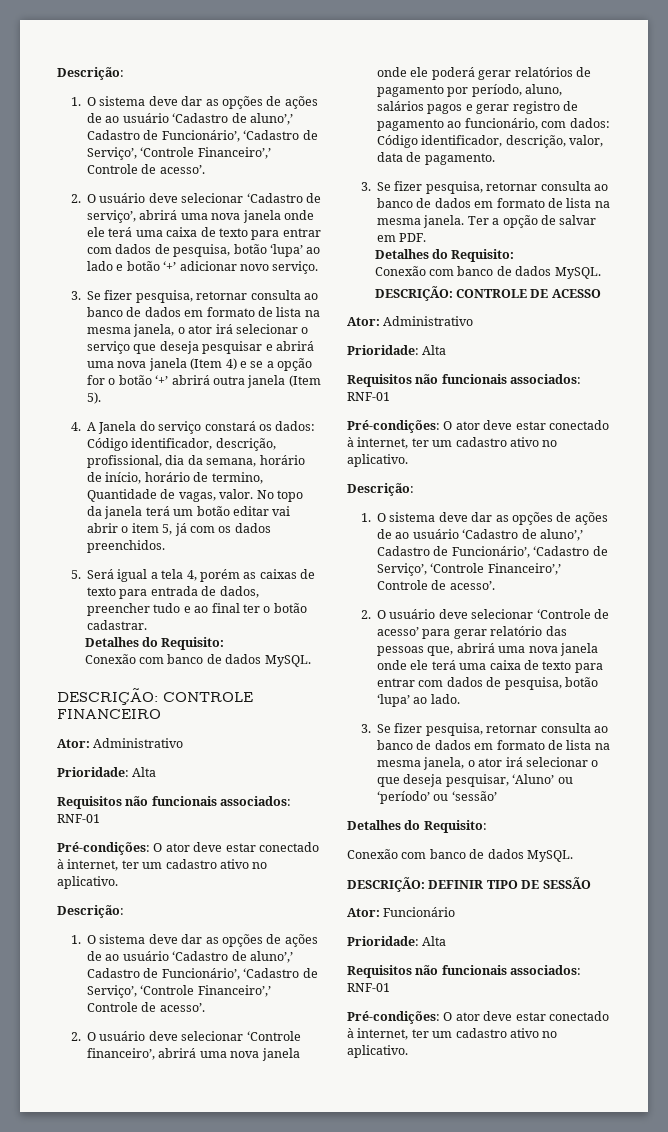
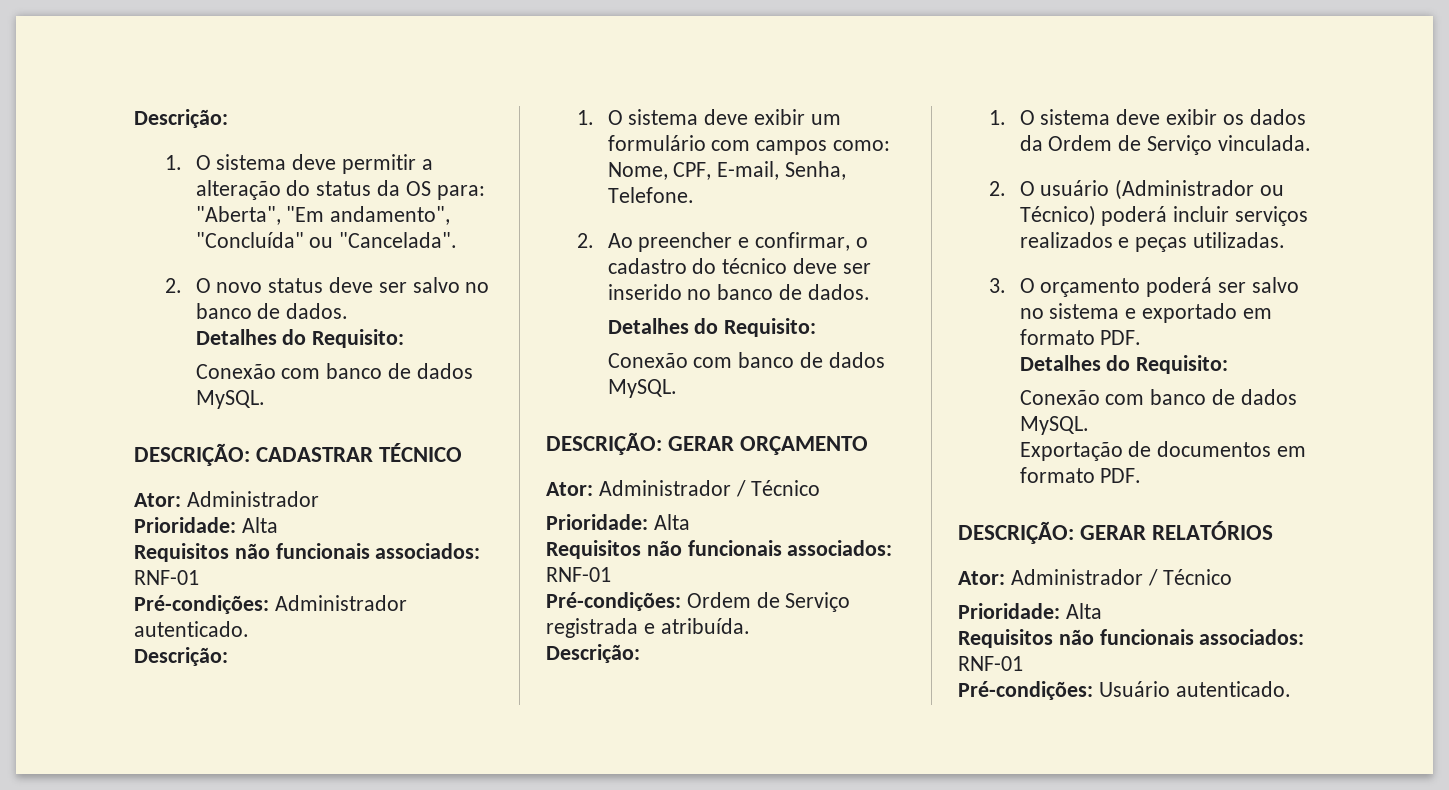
[57,67,124,80] [70,96,318,109] [87,113,293,125] [87,130,318,142] [87,147,271,160] [87,164,205,174] [70,193,321,203] [87,210,314,223] [87,227,321,240] [87,244,321,257] [87,261,319,274] [70,290,318,303] [87,307,320,317] [87,324,309,337] [87,341,314,354] [87,358,313,371] [87,375,321,388] [87,392,102,404] [70,421,316,434] [87,438,276,451] [87,455,305,468] [87,472,263,484] [87,489,303,502] [87,506,291,519] [87,523,271,536] [87,540,166,553] [70,569,316,582] [87,586,259,599] [87,603,307,616] [87,620,148,630] Descrição: // 1. O sistema deve dar as opções de ações de ao usuário ‘Cadastro de aluno’,’ Cadastro de Funcionário’, ‘Cadastro de Serviço’, ‘Controle Financeiro’,’ Controle de acesso’. // 2. O usuário deve selecionar ‘Cadastro de serviço’, abrirá uma nova janela onde ele terá uma caixa de texto para entrar com dados de pesquisa, botão ‘lupa’ ao lado e botão ‘+’ adicionar novo serviço. // 3. Se fizer pesquisa, retornar consulta ao banco de dados em formato de lista na mesma janela, o ator irá selecionar o serviço que deseja pesquisar e abrirá uma nova janela (Item 4) e se a opção for o botão ‘+’ abrirá outra janela (Item 5). // 4. A Janela do serviço constará os dados: Código identificador, descrição, profissional, dia da semana, horário de início, horário de termino, Quantidade de vagas, valor. No topo da janela terá um botão editar vai abrir o item 5, já com os dados preenchidos. // 5. Será igual a tela 4, porém as caixas de texto para entrada de dados, preencher tudo e ao final ter o botão cadastrar. -> [134,109,228,128] [164,154,433,174] [195,180,485,200] [195,206,451,225] [195,232,458,248] [164,277,490,293] [195,303,349,319] Descrição: // 1. O sistema deve permitir a alteração do status da OS para: "Aberta", "Em andamento", "Concluída" ou "Cancelada". // 2. O novo status deve ser salvo no banco de dados.
[163,692,253,702] [57,709,161,719] [57,738,184,748] [57,767,157,777] [57,796,292,809] [57,814,100,823] [57,842,319,855] [57,859,268,871] [57,876,118,889] [57,905,124,918] [70,934,318,947] [87,951,293,963] [87,968,318,980] [87,985,271,998] [87,1002,205,1012] [70,1031,301,1041] [87,1048,300,1061] [377,67,591,80] [377,84,563,97] [377,101,578,114] [377,118,610,131] [377,135,604,148] [377,152,495,165] [360,181,608,194] [377,198,610,208] [377,215,597,228] [377,235,397,242] CONTROLE FINANCEIRO // Ator: Administrativo // Prioridade: Alta // Requisitos não funcionais associados: RNF-01 // Pré-condições: O ator deve estar conectado à internet, ter um cadastro ativo no aplicativo. // Descrição: // 1. O sistema deve dar as opções de ações de ao usuário ‘Cadastro de aluno’,’ Cadastro de Funcionário’, ‘Cadastro de Serviço’, ‘Controle Financeiro’,’ Controle de acesso’. // 2. O usuário deve selecionar ‘Controle financeiro’, abrirá uma nova janela onde ele poderá gerar relatórios de pagamento por período, aluno, salários pagos e gerar registro de pagamento ao funcionário, com dados: Código identificador, descrição, valor, data de pagamento. // 3. Se fizer pesquisa, retornar consulta ao banco de dados em formato de lista na mesma janela. Ter a opção de salvar em -> [256,443,463,462] [134,491,319,507] [134,517,278,533] [134,543,481,562] [134,570,199,585] [134,595,407,614] [134,621,249,637] [134,647,228,666] [576,109,841,125] [607,135,890,155] [607,161,846,180] [607,187,694,203] [576,232,868,252] [607,258,871,274] [607,284,870,300] [607,318,817,337] [607,352,885,368] [607,379,677,398] [546,432,869,455] [546,480,821,497] [546,514,690,530] [546,540,893,559] [546,567,611,582] [546,592,851,612] [546,618,750,638] [546,644,640,663] [988,109,1306,125] [1019,135,1311,155] [988,179,1284,200] [1019,205,1308,226] [1019,232,1285,252] [988,277,1299,297] [1019,303,1272,323] [1019,329,1095,345] CADASTRAR TÉCNICO // Ator: Administrador // Prioridade: Alta // Requisitos não funcionais associados: RNF-01 // Pré-condições: Administrador autenticado. // Descrição: // 1. O sistema deve exibir um formulário com campos como: Nome, CPF, E-mail, Senha, Telefone. // 2. Ao preencher e confirmar, o cadastro do técnico deve ser inserido no banco de dados. // Detalhes do Requisito: // Conexão com banco de dados MySQL. // DESCRIÇÃO: GERAR ORÇAMENTO // Ator: Administrador / Técnico // Prioridade: Alta // Requisitos não funcionais associados: RNF-01 // Pré-condições: Ordem de Serviço registrada e atribuída. // Descrição: // 1. O sistema deve exibir os dados da Ordem de Serviço vinculada. // 2. O usuário (Administrador ou Técnico) poderá incluir serviços realizados e peças utilizadas. // 3. O orçamento poderá ser salvo no sistema e exportado em formato
[374,286,601,301] [347,316,474,326] [347,345,447,355] [347,374,582,387] [347,392,390,401] [347,420,609,433] [347,437,558,449] [347,454,408,467] [347,483,414,496] [360,512,608,525] [377,529,583,541] [377,546,608,558] [377,563,561,576] [377,580,495,590] [360,609,609,619] [377,626,567,639] [377,643,598,656] [377,660,603,673] [377,677,598,690] [377,694,460,707] [360,723,608,736] [377,740,610,750] [377,757,599,770] [377,774,573,787] [377,791,497,804] [347,820,487,833] [347,849,573,862] [347,877,591,892] [347,907,456,917] [347,936,447,946] [347,965,582,978] [347,983,390,992] [347,1011,609,1024] [347,1028,558,1040] [347,1045,408,1058] DESCRIÇÃO: CONTROLE DE ACESSO // Ator: Administrativo // Prioridade: Alta // Requisitos não funcionais associados: RNF-01 // Pré-condições: O ator deve estar conectado à internet, ter um cadastro ativo no aplicativo. // Descrição: // 1. O sistema deve dar as opções de ações de ao usuário ‘Cadastro de aluno’,’ Cadastro de Funcionário’, ‘Cadastro de Serviço’, ‘Controle Financeiro’,’ Controle de acesso’. // 2. O usuário deve selecionar ‘Controle de acesso’ para gerar relatório das pessoas que, abrirá uma nova janela onde ele terá uma caixa de texto para entrar com dados de pesquisa, botão ‘lupa’ ao lado. // 3. Se fizer pesquisa, retornar consulta ao banco de dados em formato de lista na mesma janela, o ator irá selecionar o que deseja pesquisar, ‘Aluno’ ou ‘período’ ou ‘sessão’ // Detalhes do Requisito: // Conexão com banco de dados MySQL. // DESCRIÇÃO: DEFINIR TIPO DE SESSÃO // Ator: Funcionário // Prioridade: Alta // Requisitos não funcionais associados: RNF-01 // Pré-condições: O ator deve estar conectado à internet, ter um cadastro ativo no aplicativo. -> [1019,441,1306,461] [1019,467,1142,483] [958,521,1274,544] [958,569,1233,586] [958,603,1102,619] [958,629,1305,648] [958,656,1023,671] [958,681,1291,700] Exportação de documentos em formato PDF. // DESCRIÇÃO: GERAR RELATÓRIOS // Ator: Administrador / Técnico // Prioridade: Alta // Requisitos não funcionais associados: RNF-01 // Pré-condições: Usuário autenticado.

